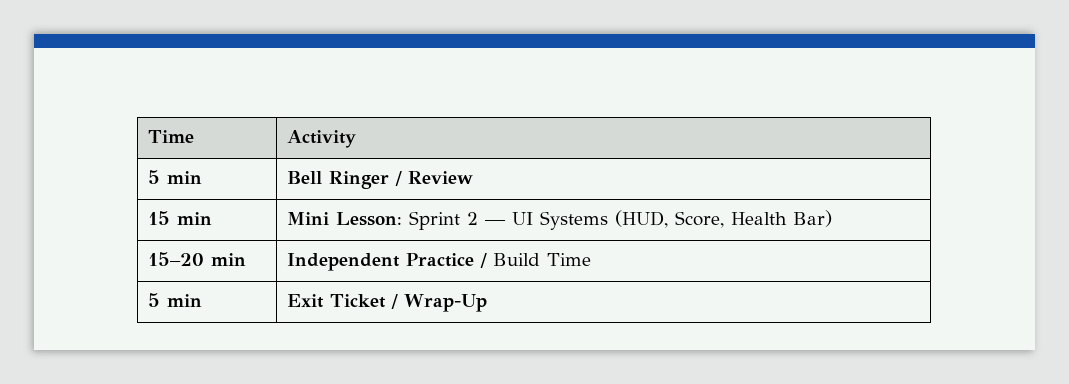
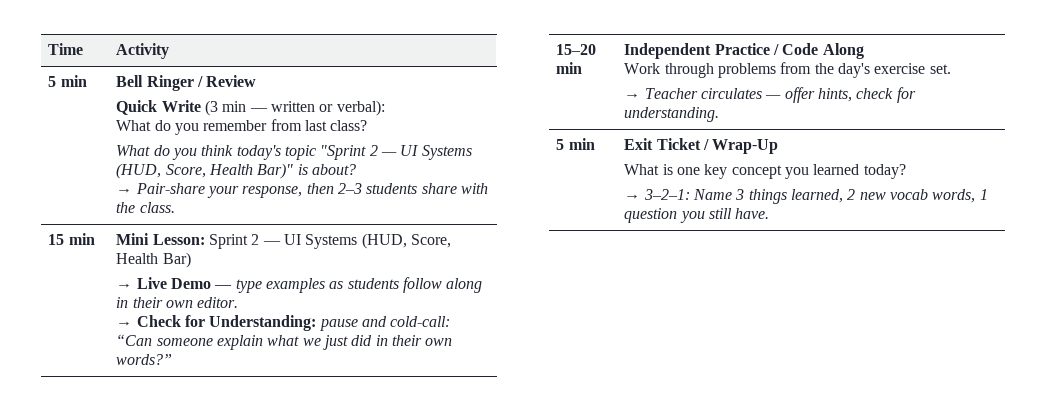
(473, 177) none -> [116,100,385,116] [116,119,368,135] [116,145,472,160] [116,163,357,179] [116,183,488,198] [116,202,175,213] // Quick Write (3 min — written or verbal): // What do you remember from last class? // What do you think today's topic "Sprint 2 — UI Systems (HUD, Score, Health Bar)" is about? // → Pair-share your response, then 2–3 students share with the class.
(832, 218) none -> [116,277,483,293] [116,297,239,308] [116,315,451,331] [116,334,453,350] [116,354,173,365] // → Live Demo — type examples as students follow along in their own editor. // → Check for Understanding: pause and cold-call: “Can someone explain what we just did in their own words?”
[492,253,591,266] Build Time -> [782,43,864,59] [624,62,951,78] [624,87,916,103] [624,107,720,122] Code Along // Work through problems from the day's exercise set. // → Teacher circulates — offer hints, check for understanding.
(487, 303) none -> [624,164,906,179] [624,189,988,204] [624,208,770,223] // What is one key concept you learned today? // → 3–2–1: Name 3 things learned, 2 new vocab words, 1 question you still have.

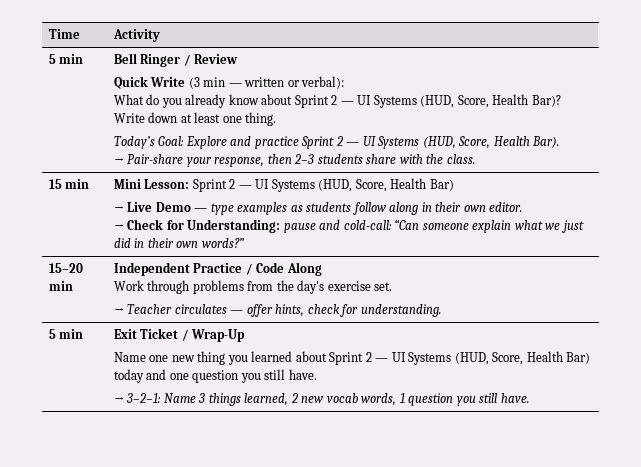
[203,119,368,131] [116,145,472,160] [116,163,357,179] remember from last class? // What do you think today's topic "Sprint 2 — UI Systems (HUD, Score, Health Bar)" is about? -> [185,94,561,108] [113,112,277,126] [113,136,560,149] already know about Sprint 2 — UI Systems (HUD, Score, Health Bar)? Write down at least one thing. // Today’s Goal: Explore and practice Sprint 2 — UI Systems (HUD, Score, Health Bar).
[624,164,906,179] What is one key concept you learned today? -> [113,351,591,365] [113,369,317,383] Name one new thing you learned about Sprint 2 — UI Systems (HUD, Score, Health Bar) today and one question you still have.

